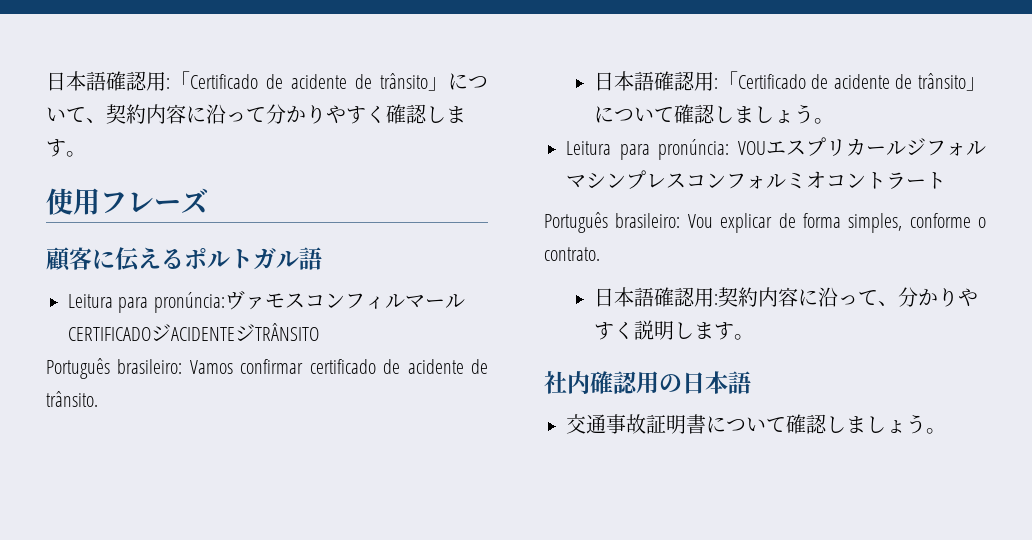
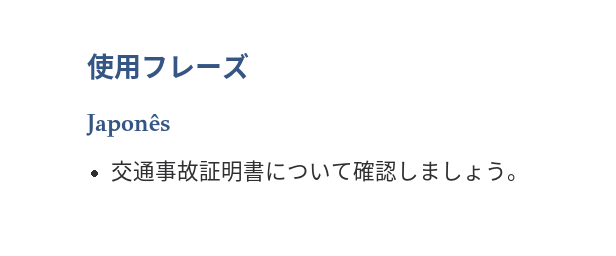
[46,71,488,91] [46,104,466,124] [46,139,86,157] [46,188,208,215] [46,247,322,272] [68,290,465,313] [68,323,319,341] [46,358,489,379] [46,391,98,407] [593,71,986,91] [593,104,834,124] [566,137,986,160] [566,170,946,189] [544,212,986,233] [544,247,600,261] [593,287,978,307] [593,320,754,340] [544,371,751,394] 日本語確認用:「Certificado de acidente de trânsito」について、契約内容に沿って分かりやすく確認します。 // 使用フレーズ // 顧客に伝えるポルトガル語 // Leitura para pronúncia:ヴァモスコンフィルマールCERTIFICADOジACIDENTEジTRÂNSITO // Português brasileiro: Vamos confirmar certificado de acidente de trânsito. // 日本語確認用:「Certificado de acidente de trânsito」について確認しましょう。 // Leitura para pronúncia: VOUエスプリカールジフォルマシンプレスコンフォルミオコントラート // Português brasileiro: Vou explicar de forma simples, conforme o contrato. // 日本語確認用:契約内容に沿って、分かりやすく説明します。 // 社内確認用の日本語 -> [87,52,249,80] [86,114,170,137] 使用フレーズ // Japonês

